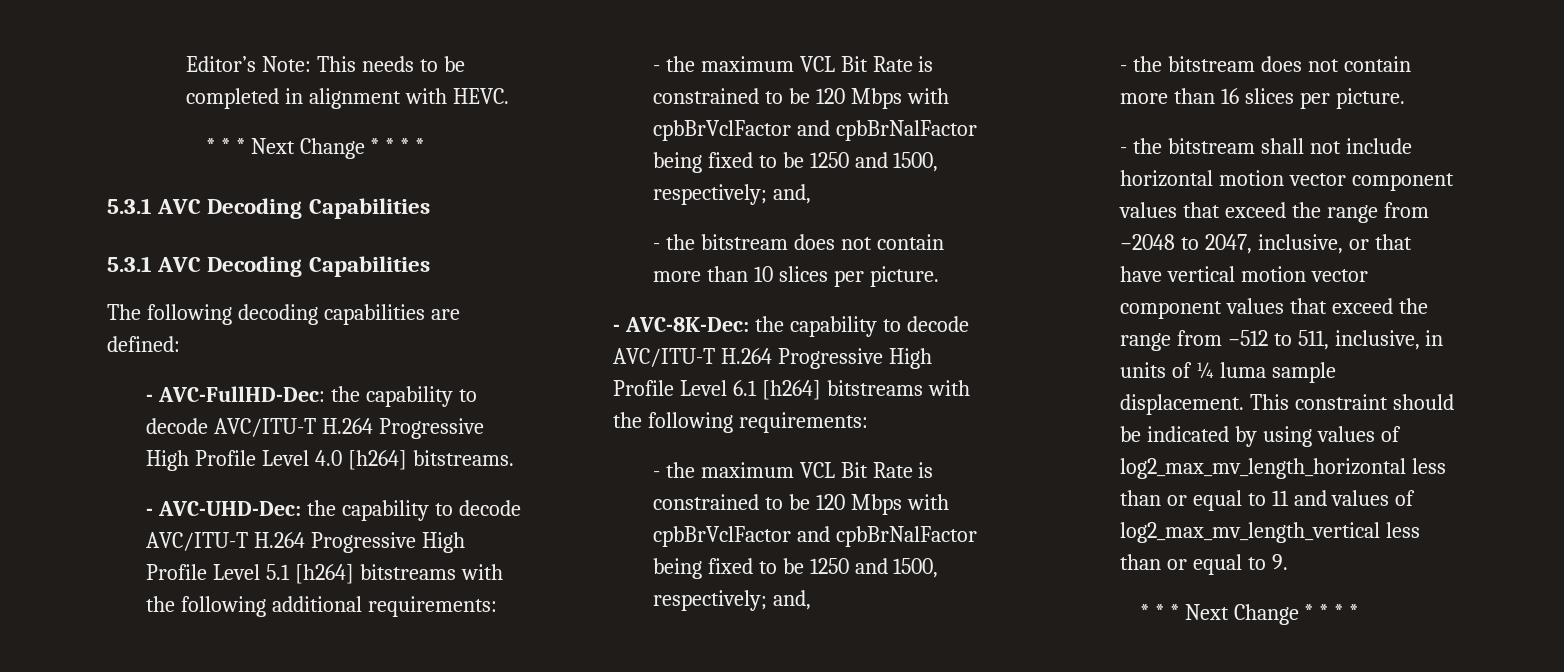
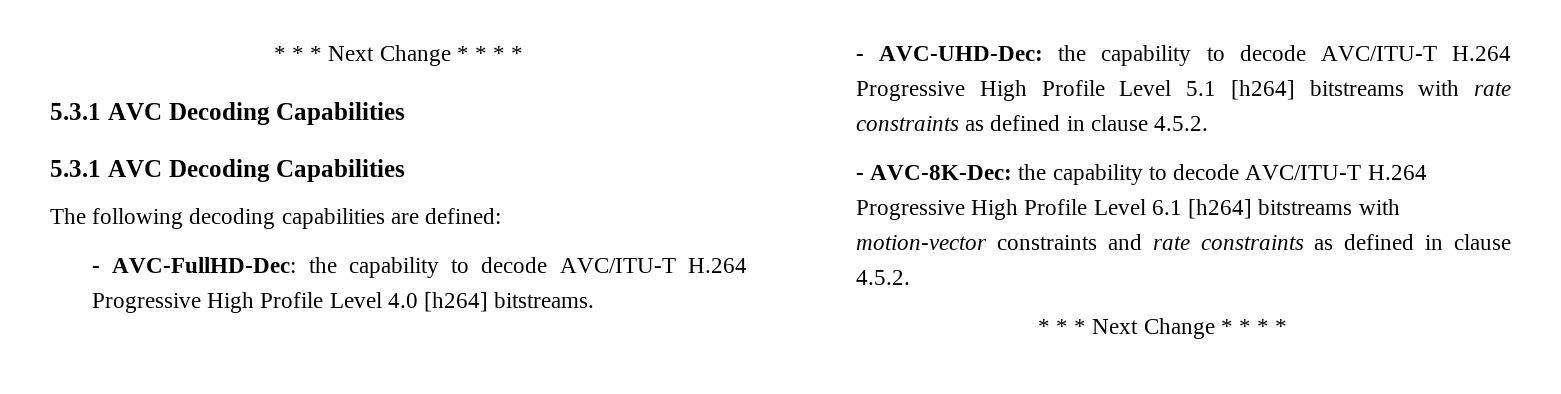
[185,56,465,72] [185,88,509,109] Editor’s Note: This needs to be completed in alignment with HEVC. // -> (273, 53) none
[146,596,498,617] [652,56,934,72] [652,88,949,109] [652,120,977,141] [652,152,939,173] [652,184,811,205] [652,234,944,250] [652,266,939,287] the following additional requirements: // - the maximum VCL Bit Rate is constrained to be 120 Mbps with cpbBrVclFactor and cpbBrNalFactor being fixed to be 1250 and 1500, respectively; and, // - the bitstream does not contain more than 10 slices per picture. -> [1474,82,1511,96] [856,115,1209,131] rate constraints as defined in clause 4.5.2.
[613,412,869,433] [652,462,934,478] [652,494,949,515] [652,526,977,547] [652,558,939,579] [652,590,811,611] [1119,56,1411,72] [1119,88,1405,109] [1119,138,1412,154] [1119,170,1454,191] [1118,202,1429,223] [1119,234,1412,254] [1119,266,1368,282] [1119,298,1428,319] [1119,330,1444,351] [1119,362,1336,383] [1119,394,1454,415] [1119,426,1401,447] [1119,458,1446,479] [1119,490,1416,511] [1119,522,1420,543] [1119,554,1288,575] the following requirements: // - the maximum VCL Bit Rate is constrained to be 120 Mbps with cpbBrVclFactor and cpbBrNalFactor being fixed to be 1250 and 1500, respectively; and, // - the bitstream does not contain more than 16 slices per picture. // - the bitstream shall not include horizontal motion vector component values that exceed the range from −2048 to 2047, inclusive, or that have vertical motion vector component values that exceed the range from −512 to 511, inclusive, in units of ¼ luma sample displacement. This constraint should be indicated by using values of log2_max_mv_length_horizontal less than or equal to 11 and values of log2_max_mv_length_vertical less than or equal to 9. -> [856,234,1511,250] [856,270,911,285] motion-vector constraints and rate constraints as defined in clause 4.5.2.

